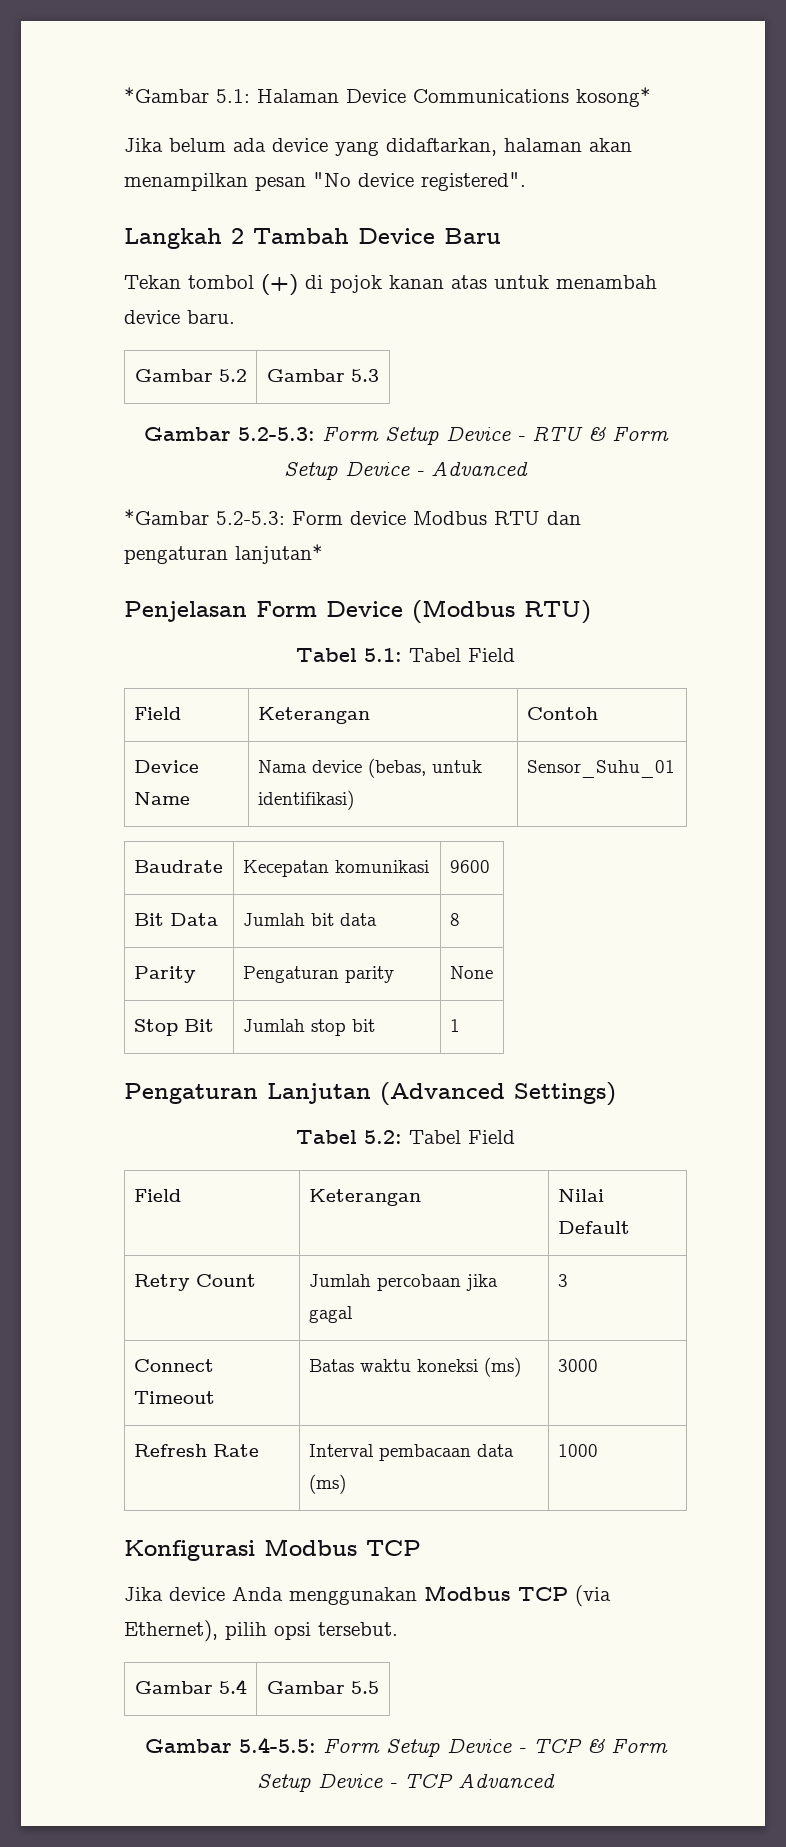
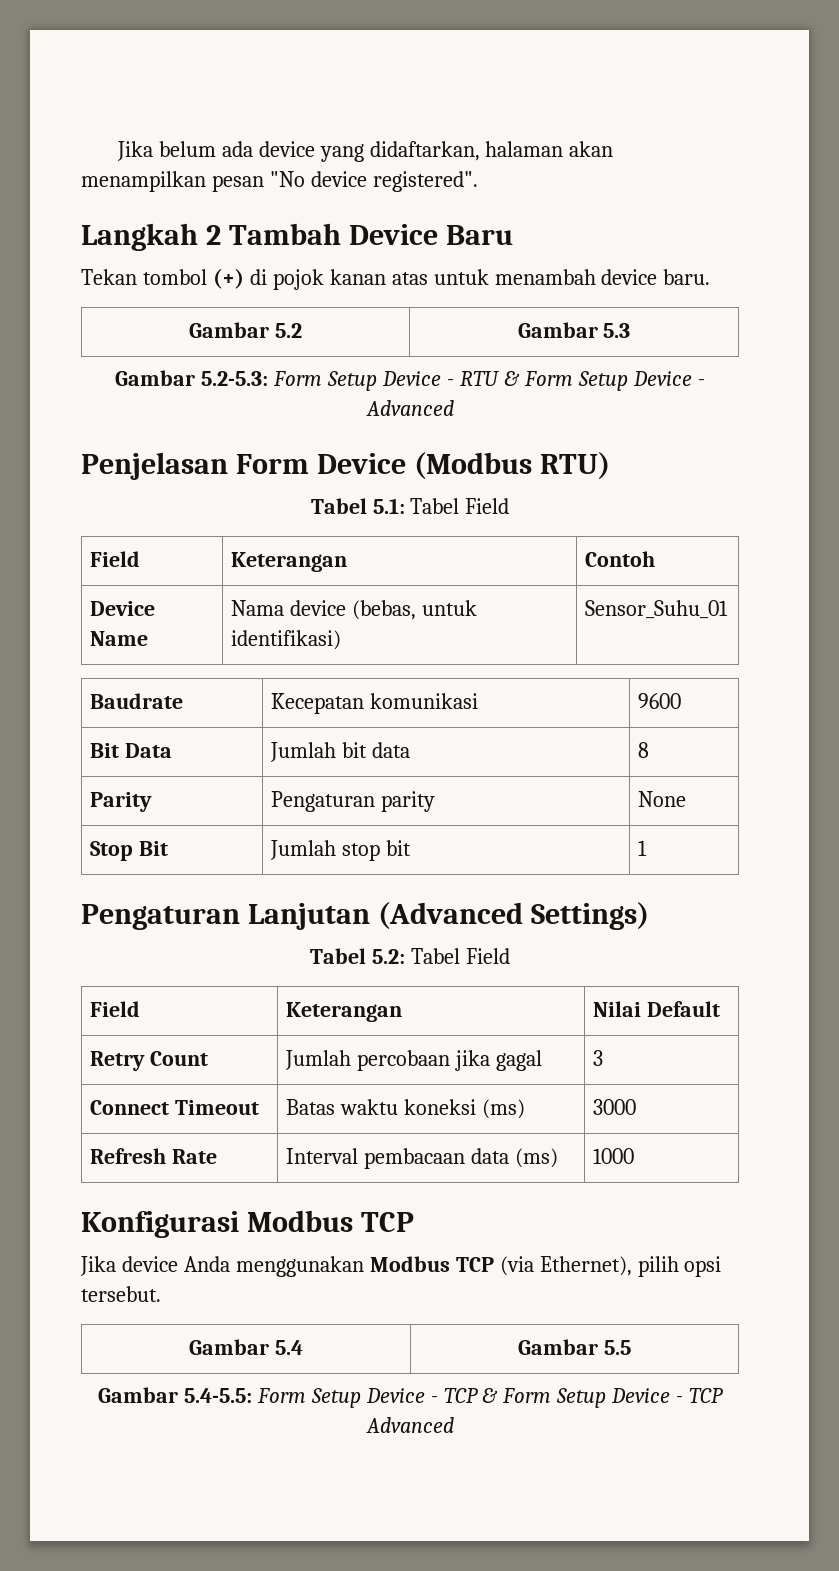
[124,87,651,107] *Gambar 5.1: Halaman Device Communications kosong* // -> (116, 151) none
[124,509,581,525] [124,544,323,564] // *Gambar 5.2-5.3: Form device Modbus RTU dan pengaturan lanjutan* -> (454, 408) none

